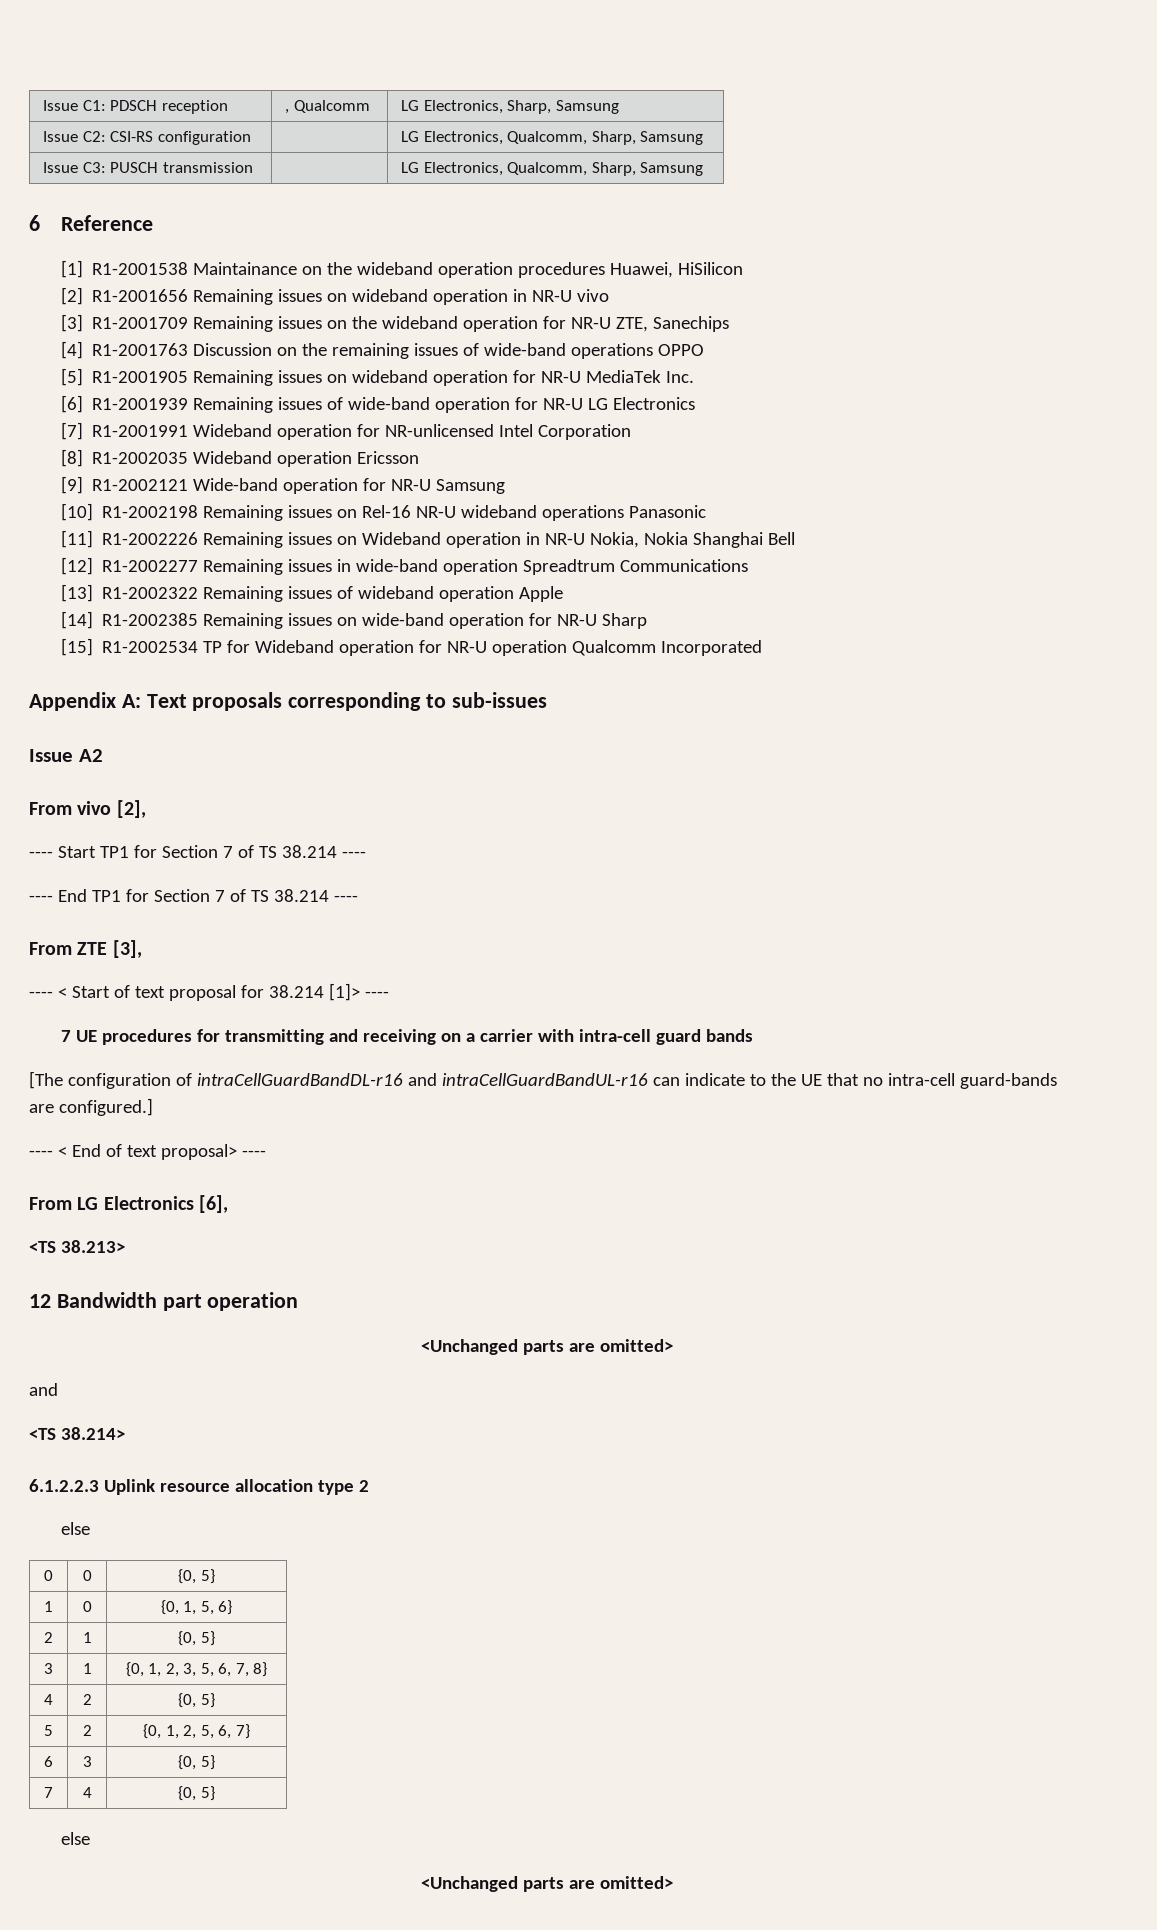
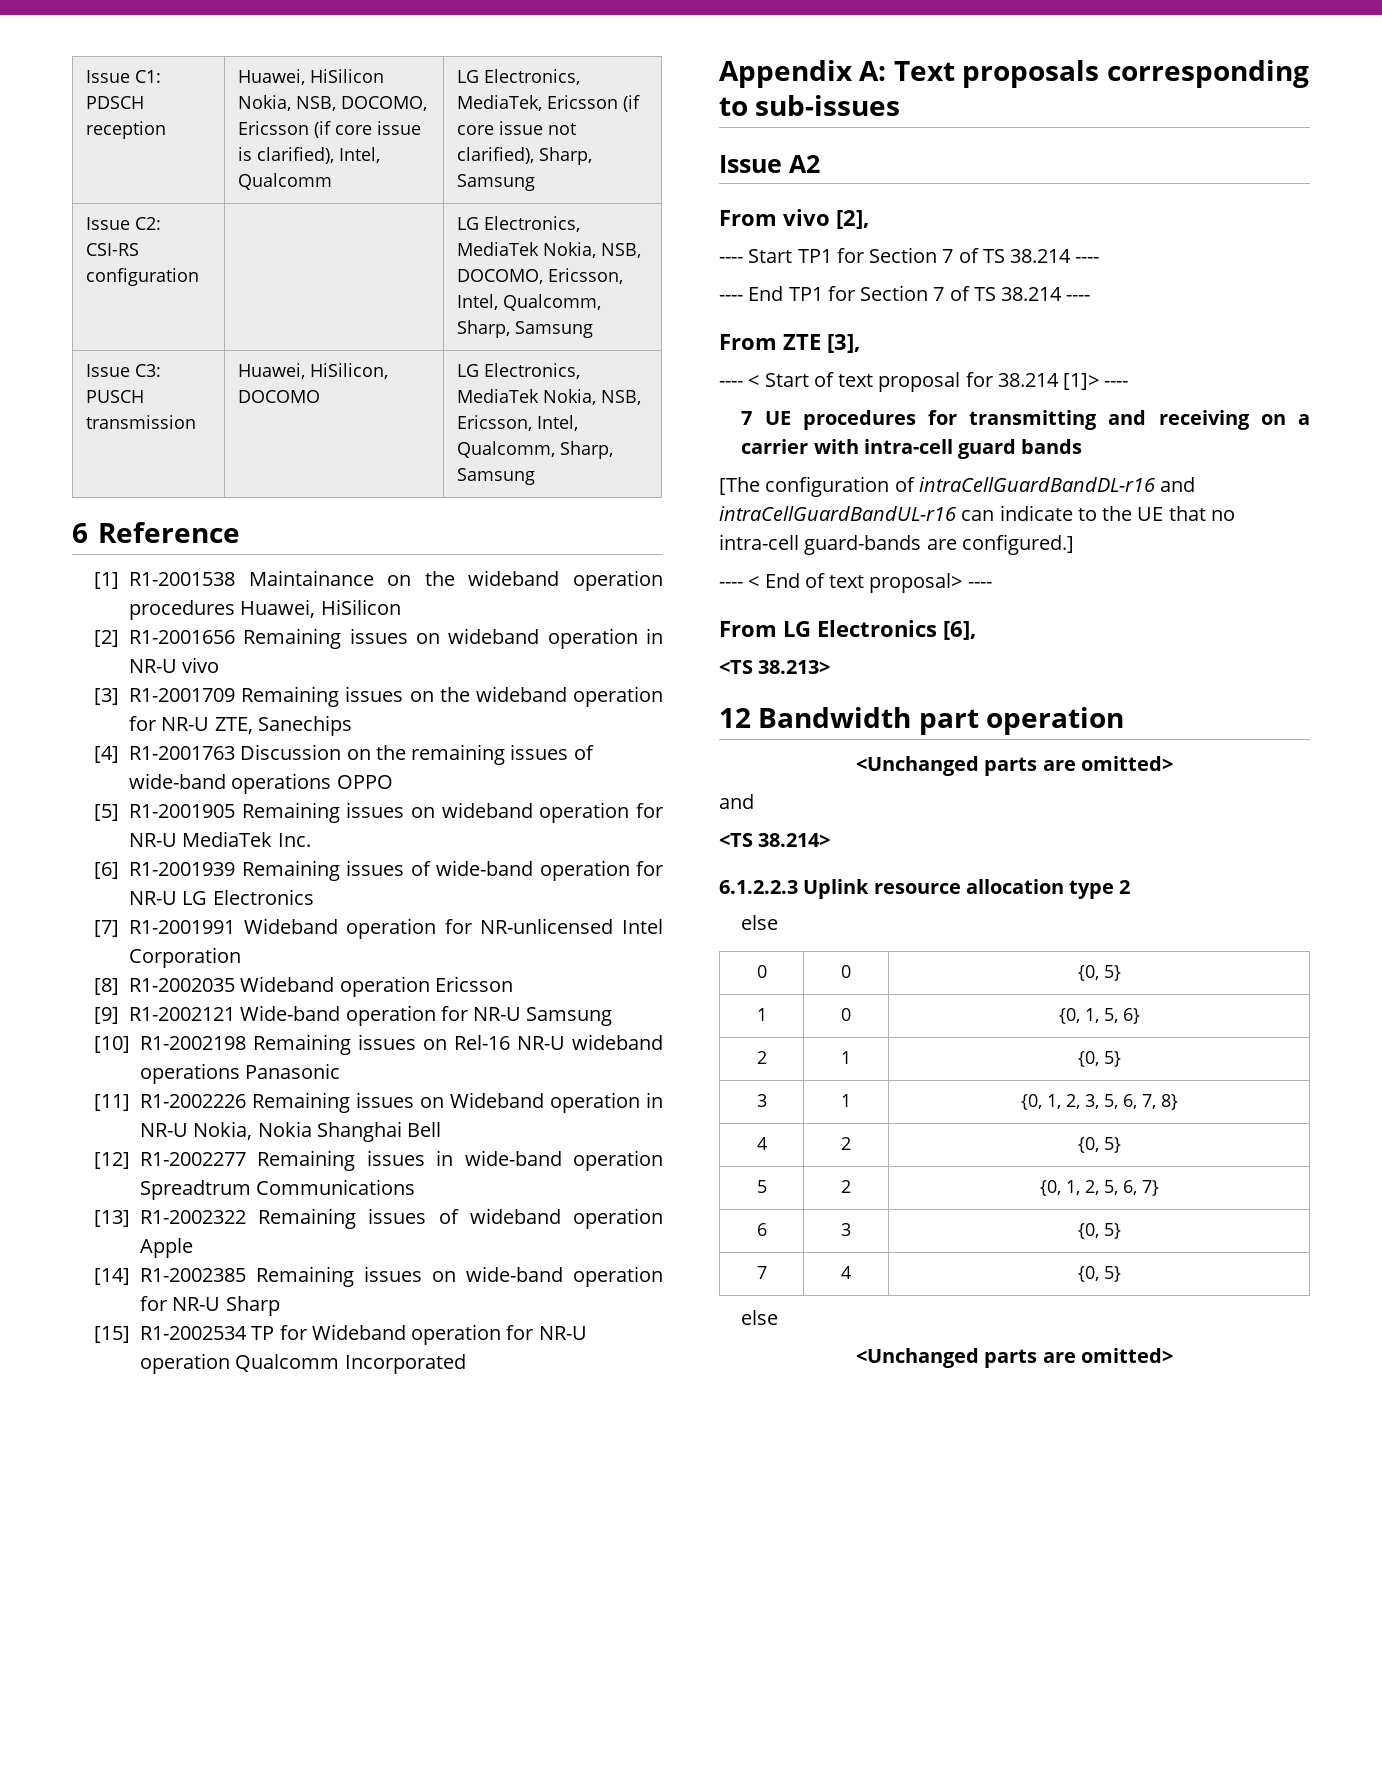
[285,100,370,114] [401,100,503,114] , Qualcomm | LG Electronics, -> [238,69,385,85] [238,95,428,111] [238,121,422,138] [238,147,381,164] [238,173,333,190] [457,69,581,85] [457,95,641,112] [457,121,577,135] [457,147,535,164] Huawei, HiSilicon Nokia, NSB, DOCOMO, Ericsson (if core issue is clarified), Intel, Qualcomm | LG Electronics, MediaTek, Ericsson (if core issue not clarified),
(503, 138) none -> [457,242,642,258] [457,268,624,284] [457,294,499,310] MediaTek Nokia, NSB, DOCOMO, Ericsson, Intel,
[401,162,503,176] | LG Electronics, -> [238,363,389,379] [238,390,321,403] [457,363,581,379] [457,389,642,405] [457,415,579,431] Huawei, HiSilicon, DOCOMO | LG Electronics, MediaTek Nokia, NSB, Ericsson, Intel,

